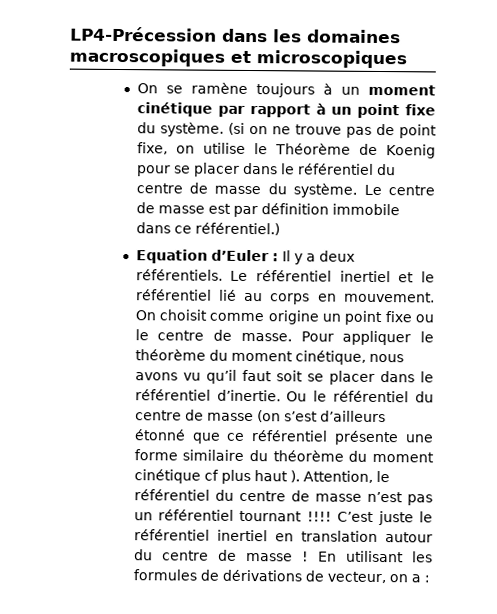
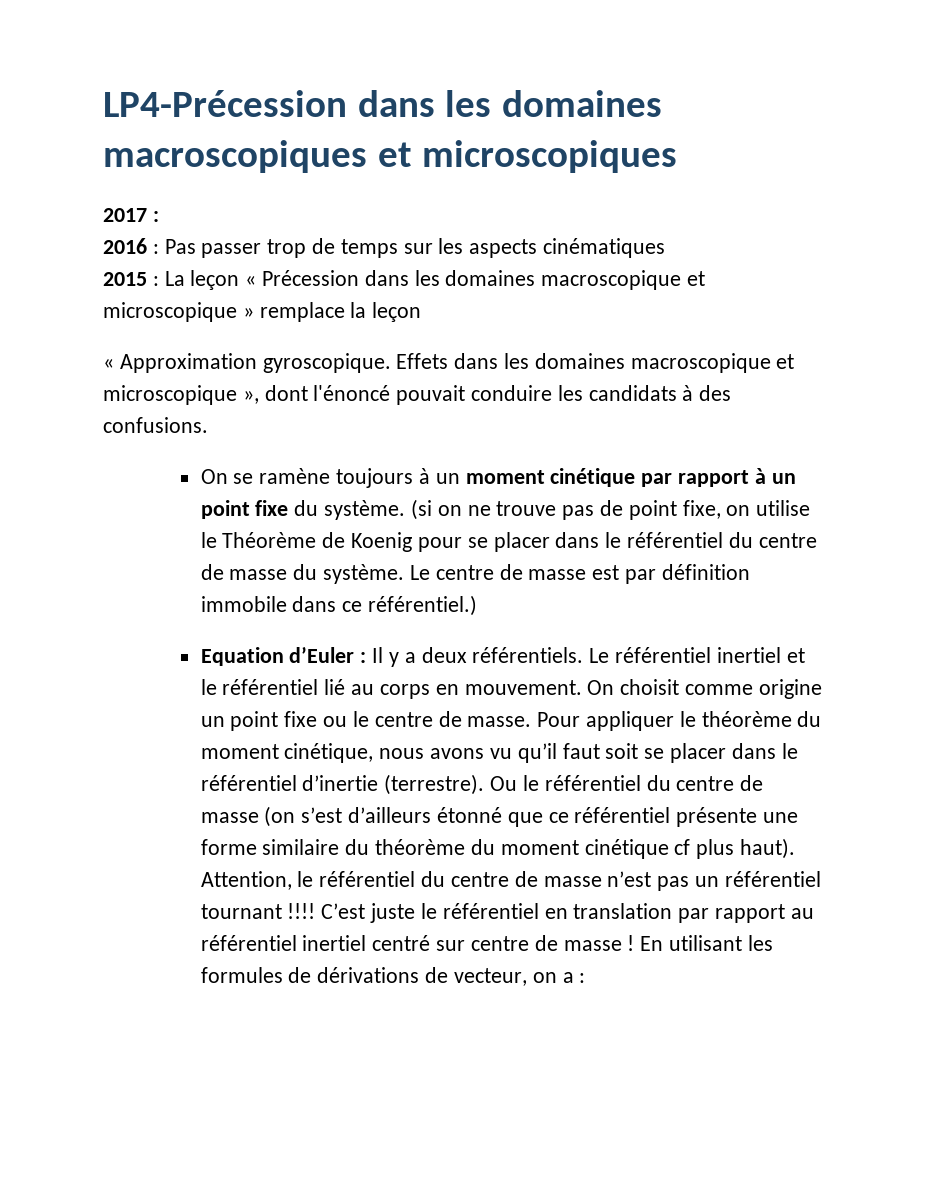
(407, 59) none -> [103,208,159,222] [103,238,666,258] [103,270,706,290] [103,302,422,322] [103,353,795,373] [103,385,732,405] [103,417,208,433] // 2017 : // 2016 : Pas passer trop de temps sur les aspects cinématiques // 2015 : La leçon « Précession dans les domaines macroscopique et microscopique » remplace la leçon // « Approximation gyroscopique. Effets dans les domaines macroscopique et microscopique », dont l'énoncé pouvait conduire les candidats à des confusions.
[216,389,281,402] d’inertie. -> [302,774,485,795] d’inertie (terrestre).
[253,470,300,483] haut ). -> [739,838,795,859] haut).
[216,529,268,542] inertiel -> (539, 911) none
[385,532,433,543] [133,549,153,561] autour du -> [678,904,814,923] [200,935,466,951] par rapport au référentiel inertiel centré sur

